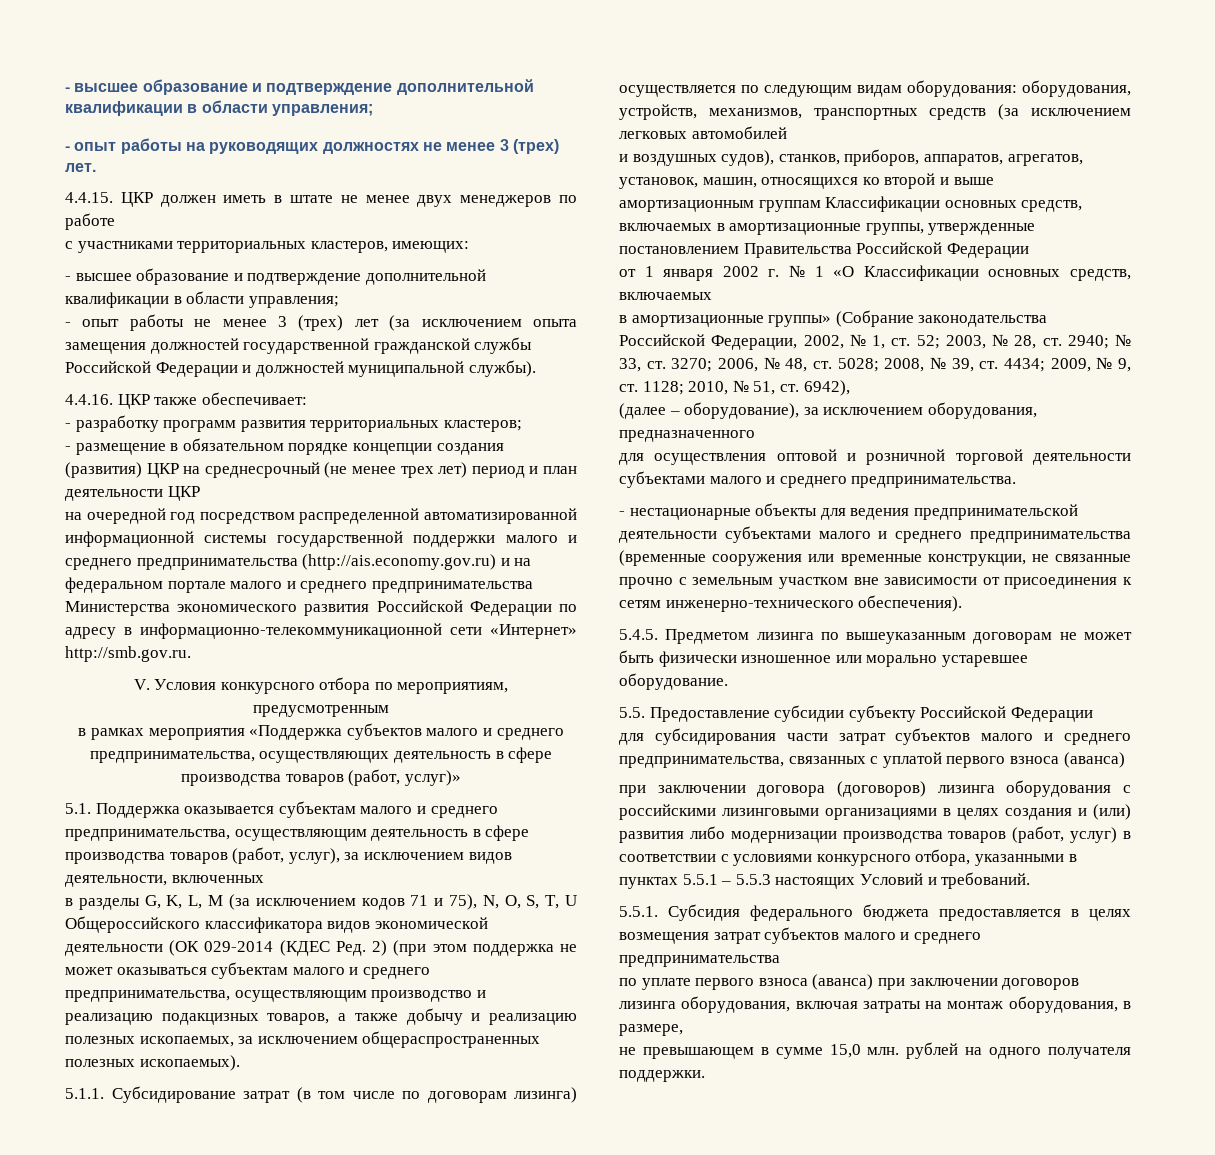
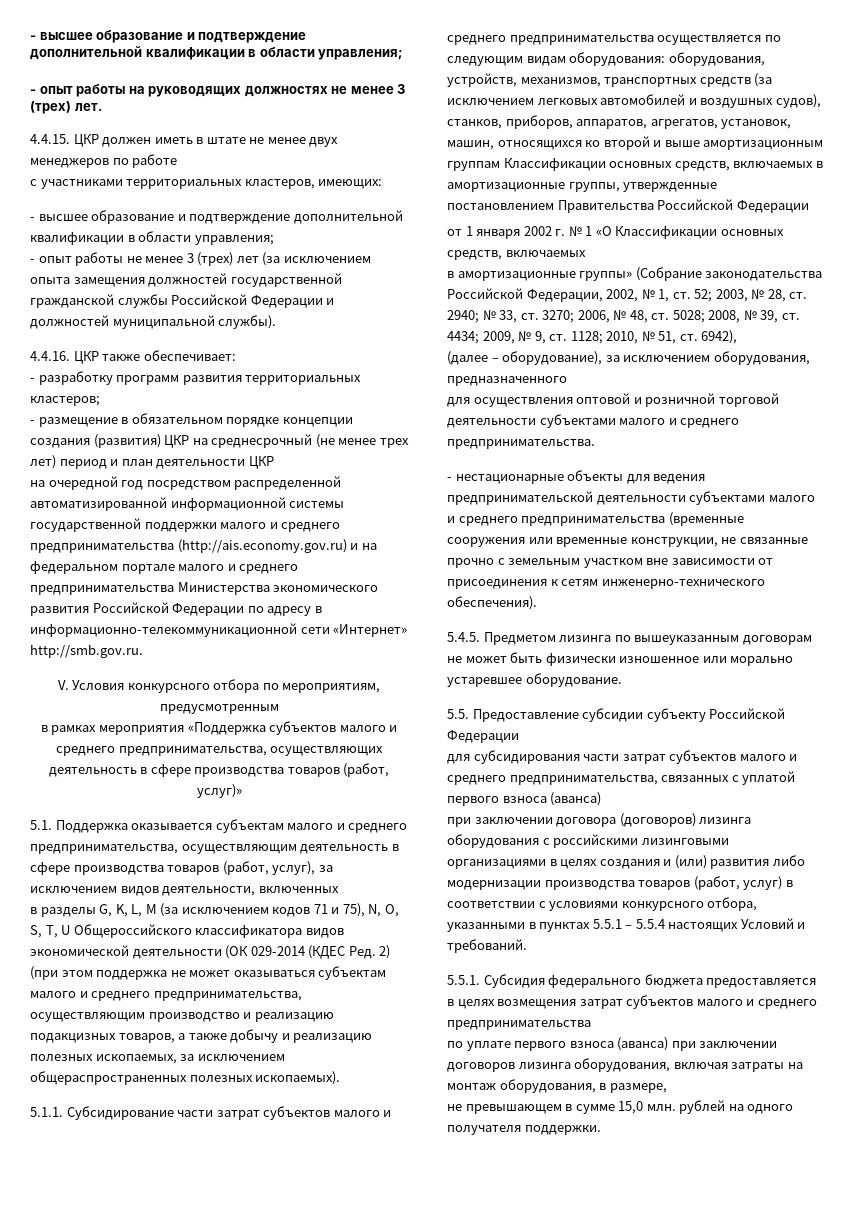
[243,1087,577,1103] затрат (в том числе по договорам лизинга) -> [177,1106,392,1120] [447,35,654,45] части затрат субъектов малого и среднего предпринимательства
(787, 132) // -> (686, 99) none
[735,874,771,885] 5.5.3 -> [635,919,665,929] 5.5.4

